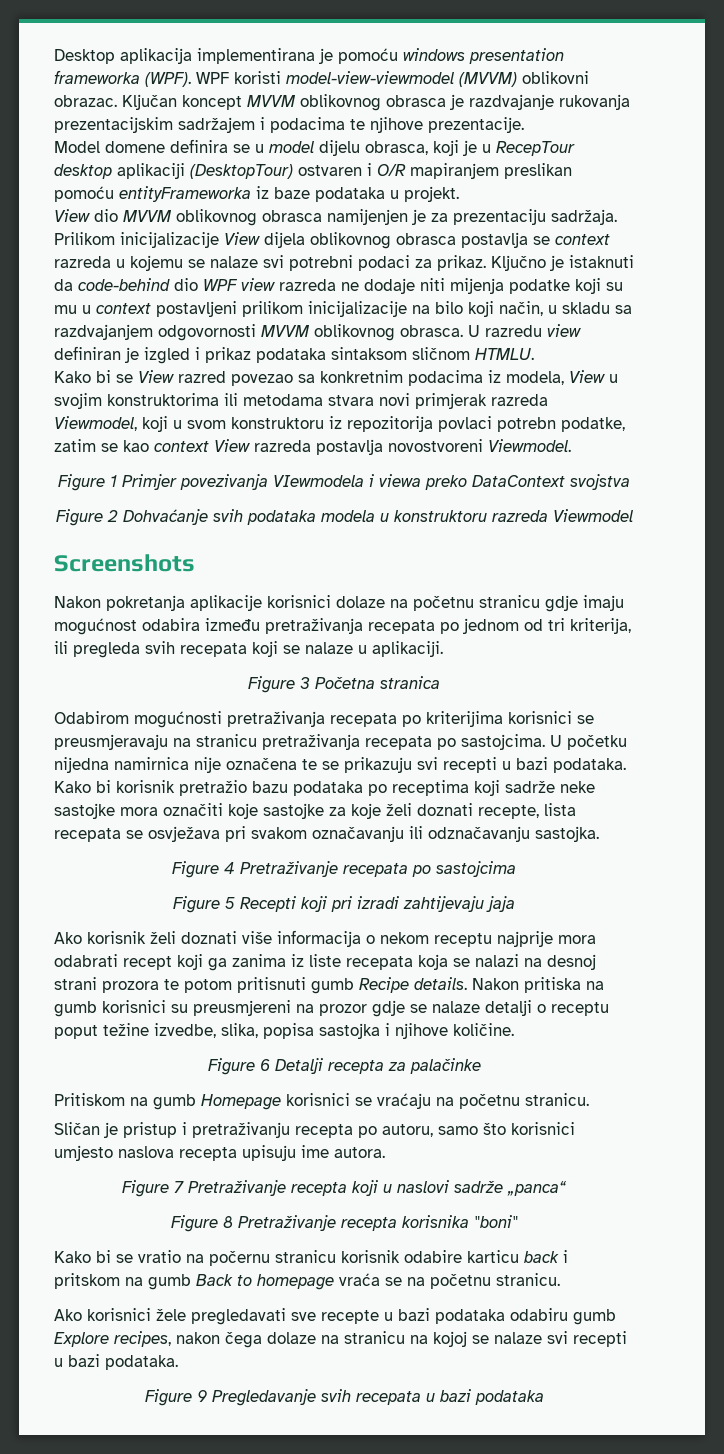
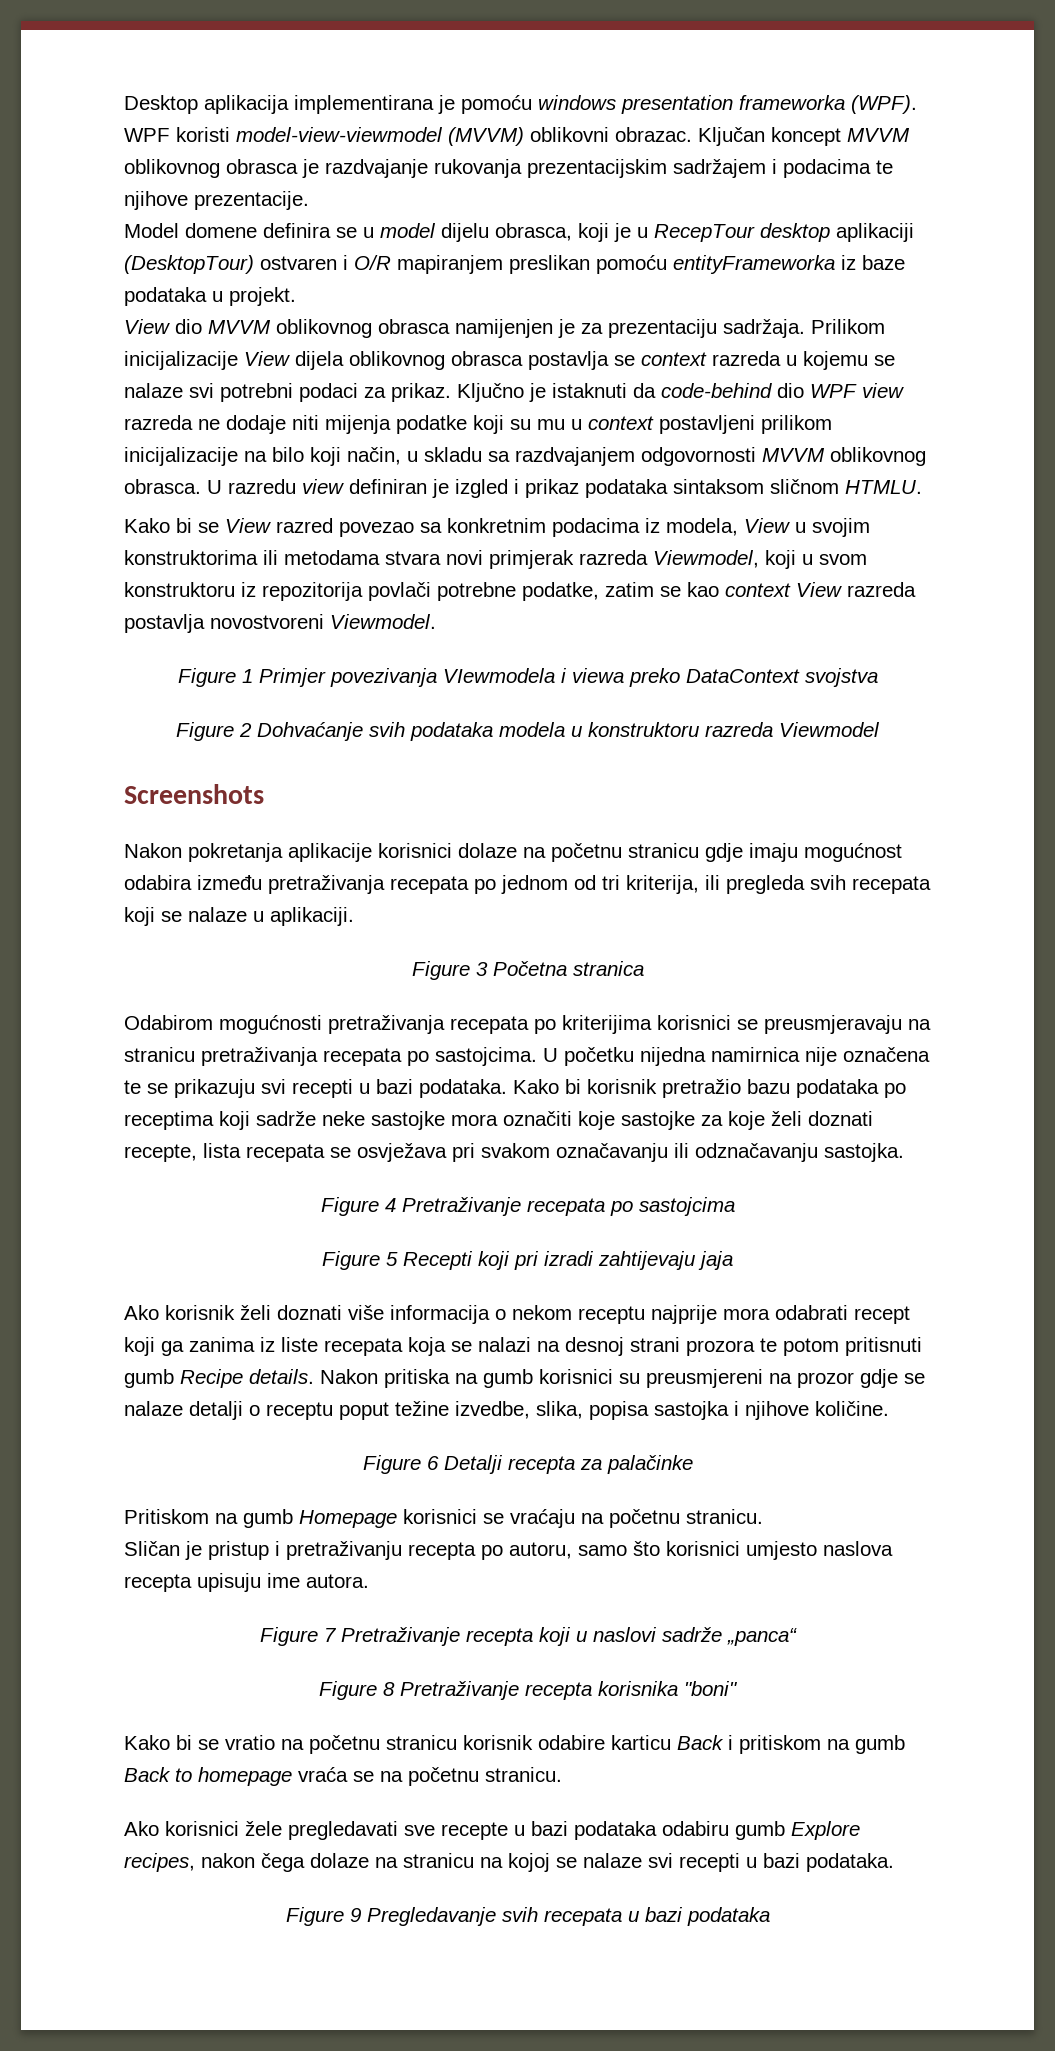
[438,416,556,432] povlaci potrebn -> [368,582,516,601] povlači potrebne
[209,1251,270,1266] počernu -> [309,1735,380,1754] početnu
[524,1250,568,1263] [54,1273,120,1289] back i pritskom -> [677,1735,821,1754] Back i pritiskom

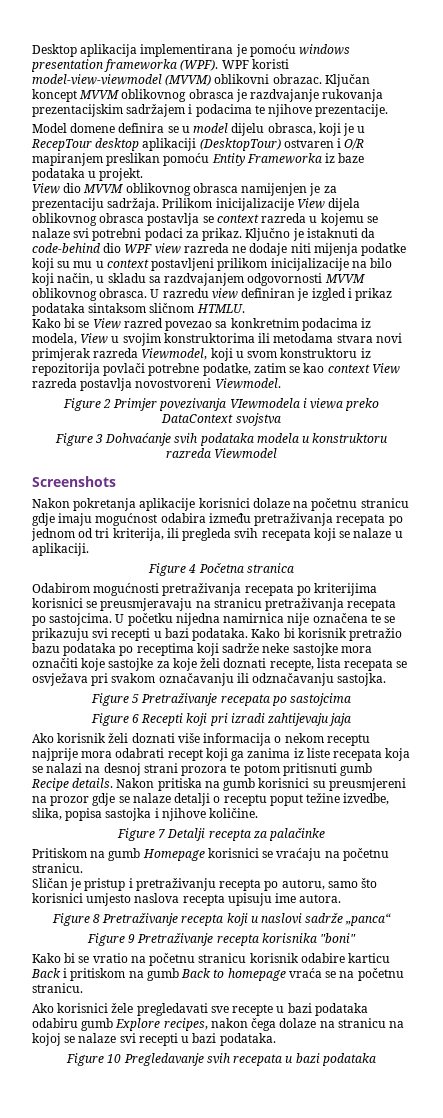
[673,255,835,274] entityFrameworka -> [211,153,322,166] Entity Frameworka
[241,669,253,683] 1 -> [102,399,111,408] 2
[239,723,252,737] 2 -> [94,434,103,443] 3
[475,962,488,976] 3 -> [188,564,197,573] 4
[384,1198,396,1212] 4 -> [132,694,140,703] 5
[386,1252,398,1266] 5 -> [131,714,139,723] 6
[426,1456,439,1470] 6 -> [158,829,166,838] 7
[323,1628,337,1642] 7 -> [92,914,100,923] 8
[383,1682,395,1696] 8 -> [128,934,136,943] 9
[349,1908,361,1922] 9 -> [107,1054,122,1063] 10

